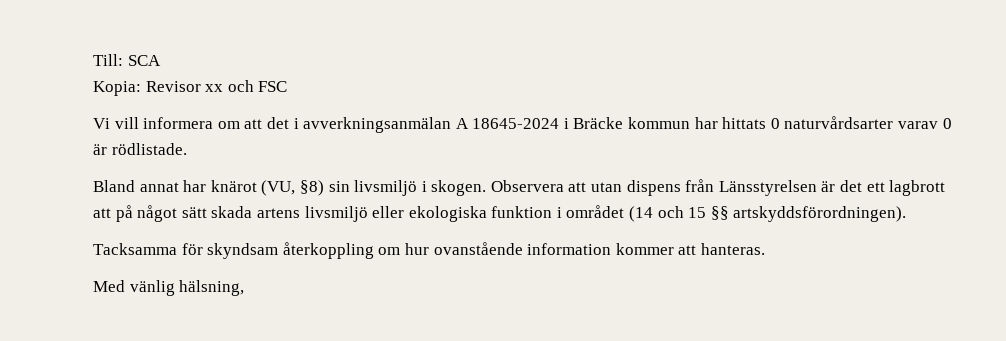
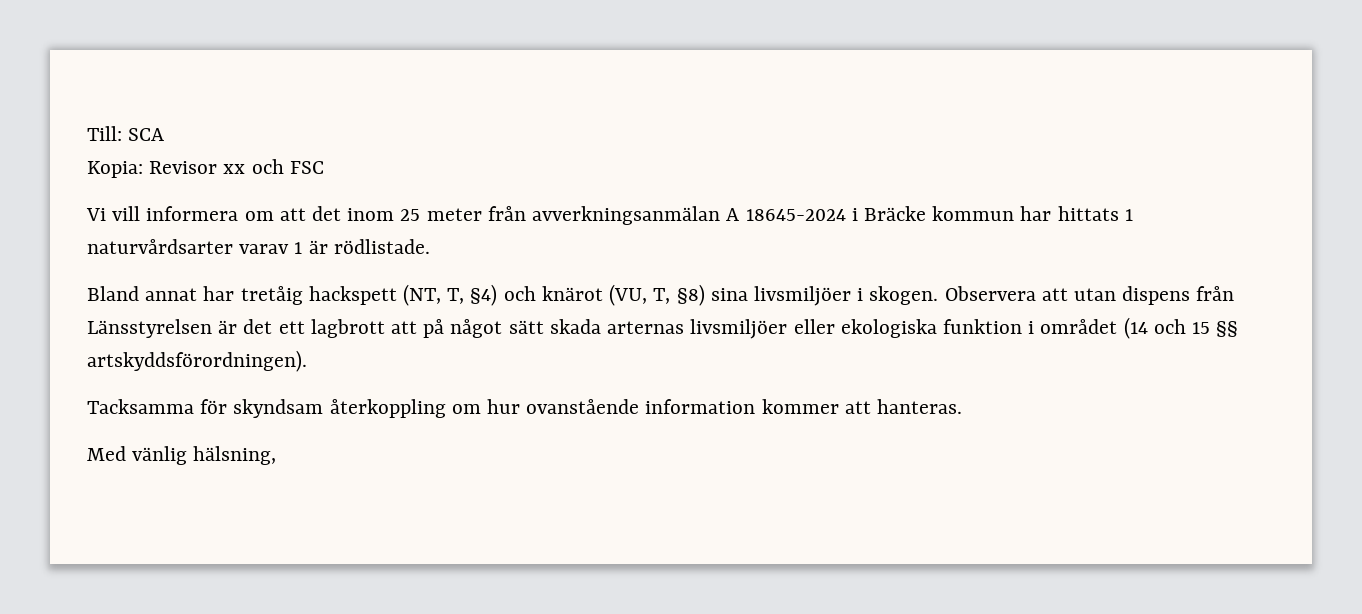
[293,118,299,129] i -> [347,206,526,221] inom 25 meter från
[770,118,780,129] 0 -> [1124,209,1133,221] 1
[942,118,952,129] 0 -> [294,242,303,254] 1
[210,180,418,196] knärot (VU, §8) sin livsmiljö -> [240,284,851,306] tretåig hackspett (NT, T, §4) och knärot (VU, T, §8) sina livsmiljöer
[256,206,368,222] artens livsmiljö -> [607,319,788,339] arternas livsmiljöer

